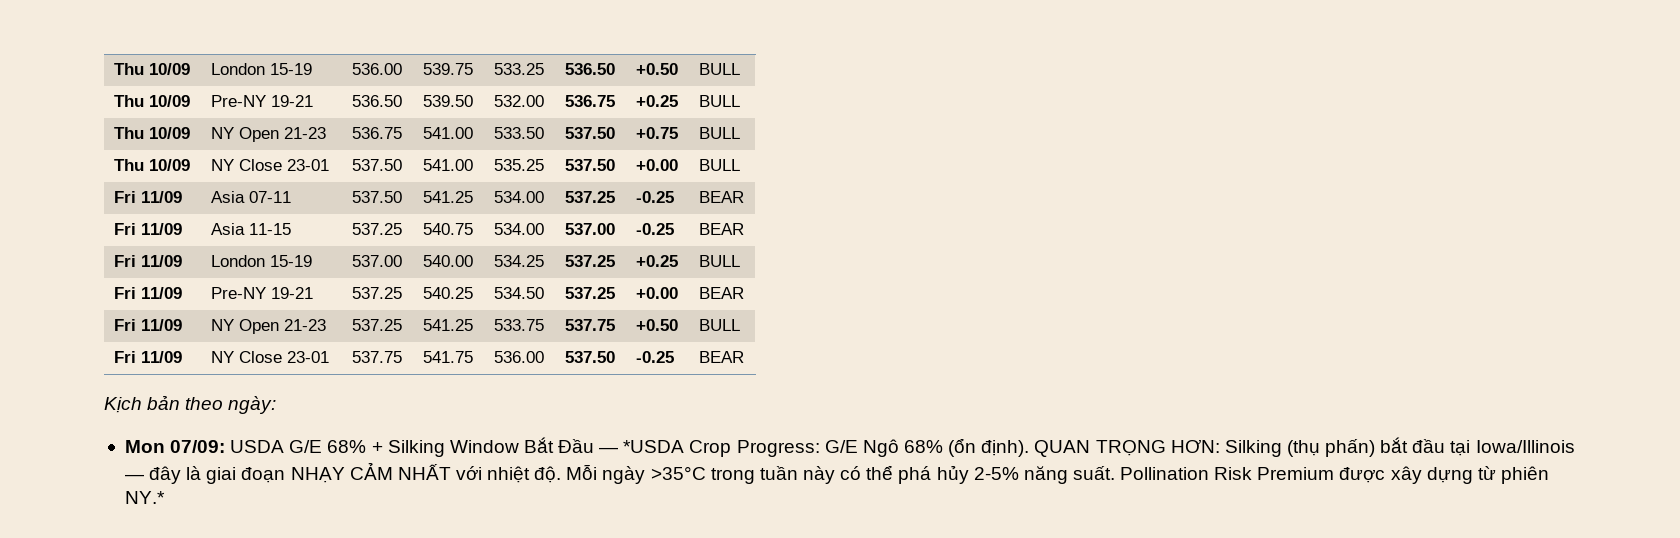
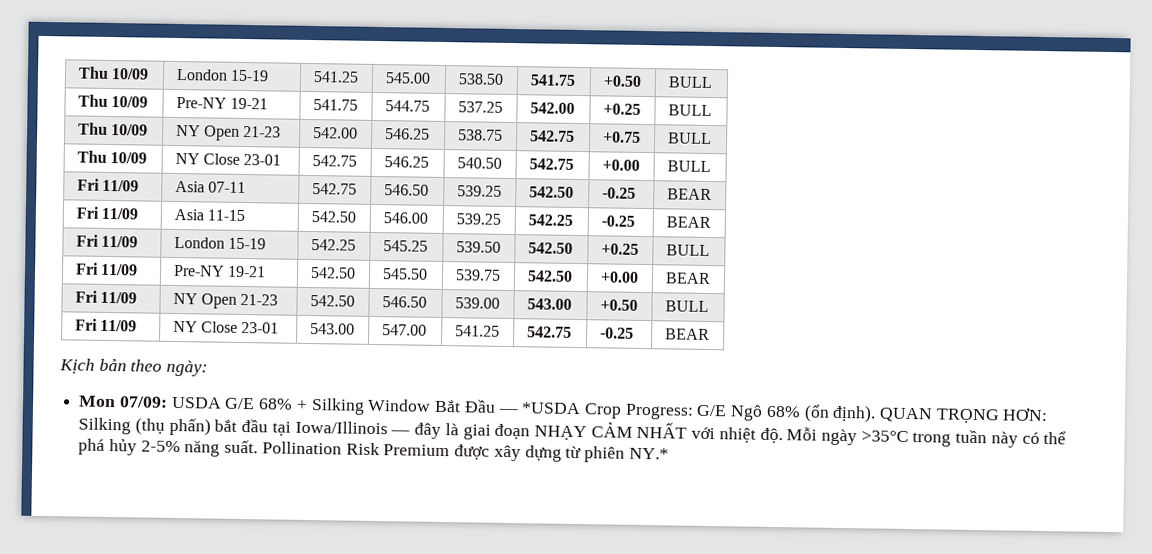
[351,63,402,75] [422,63,473,75] [493,63,544,75] [564,63,615,75] 536.00 | 539.75 | 533.25 | 536.50 -> [312,71,359,83] [384,72,431,84] [457,73,504,85] [529,74,576,86] 541.25 | 545.00 | 538.50 | 541.75
[351,95,402,107] [422,95,473,107] [493,95,544,107] [564,95,615,107] 536.50 | 539.50 | 532.00 | 536.75 -> [312,99,358,111] [384,100,430,112] [457,101,503,113] [529,102,575,114] 541.75 | 544.75 | 537.25 | 542.00
[351,127,402,139] [422,127,473,139] [493,127,544,139] [564,127,615,139] 536.75 | 541.00 | 533.50 | 537.50 -> [312,127,358,139] [384,128,430,140] [457,129,503,141] [529,130,575,142] 542.00 | 546.25 | 538.75 | 542.75
[351,159,402,171] [422,159,473,171] [493,159,544,171] [564,159,615,171] 537.50 | 541.00 | 535.25 | 537.50 -> [311,155,357,167] [383,156,429,168] [456,157,502,169] [528,158,574,170] 542.75 | 546.25 | 540.50 | 542.75
[351,191,402,203] [422,191,473,203] [493,191,544,203] [564,191,615,203] 537.50 | 541.25 | 534.00 | 537.25 -> [311,183,357,195] [383,184,429,196] [456,185,502,197] [528,186,574,198] 542.75 | 546.50 | 539.25 | 542.50
[351,223,402,235] [422,223,473,235] [493,223,544,235] [564,223,615,235] 537.25 | 540.75 | 534.00 | 537.00 -> [310,211,356,223] [382,212,428,224] [455,213,501,225] [527,214,573,226] 542.50 | 546.00 | 539.25 | 542.25
[351,255,402,267] [422,255,473,267] [493,255,544,267] [564,255,615,267] 537.00 | 540.00 | 534.25 | 537.25 -> [310,239,356,251] [382,240,428,252] [455,241,501,253] [527,242,573,254] 542.25 | 545.25 | 539.50 | 542.50
[351,287,402,299] [422,287,473,299] [493,287,544,299] [564,287,615,299] 537.25 | 540.25 | 534.50 | 537.25 -> [309,267,356,279] [381,268,428,280] [454,269,501,281] [526,270,573,282] 542.50 | 545.50 | 539.75 | 542.50
[351,319,402,331] [422,319,473,331] [493,319,544,331] [564,319,615,331] 537.25 | 541.25 | 533.75 | 537.75 -> [309,295,355,307] [381,296,427,308] [454,297,500,309] [526,298,572,310] 542.50 | 546.50 | 539.00 | 543.00
[351,351,402,363] [422,351,473,363] [493,351,544,363] [564,351,615,363] 537.75 | 541.75 | 536.00 | 537.50 -> [309,323,355,335] [381,324,427,336] [454,325,500,337] [526,326,572,338] 543.00 | 547.00 | 541.25 | 542.75

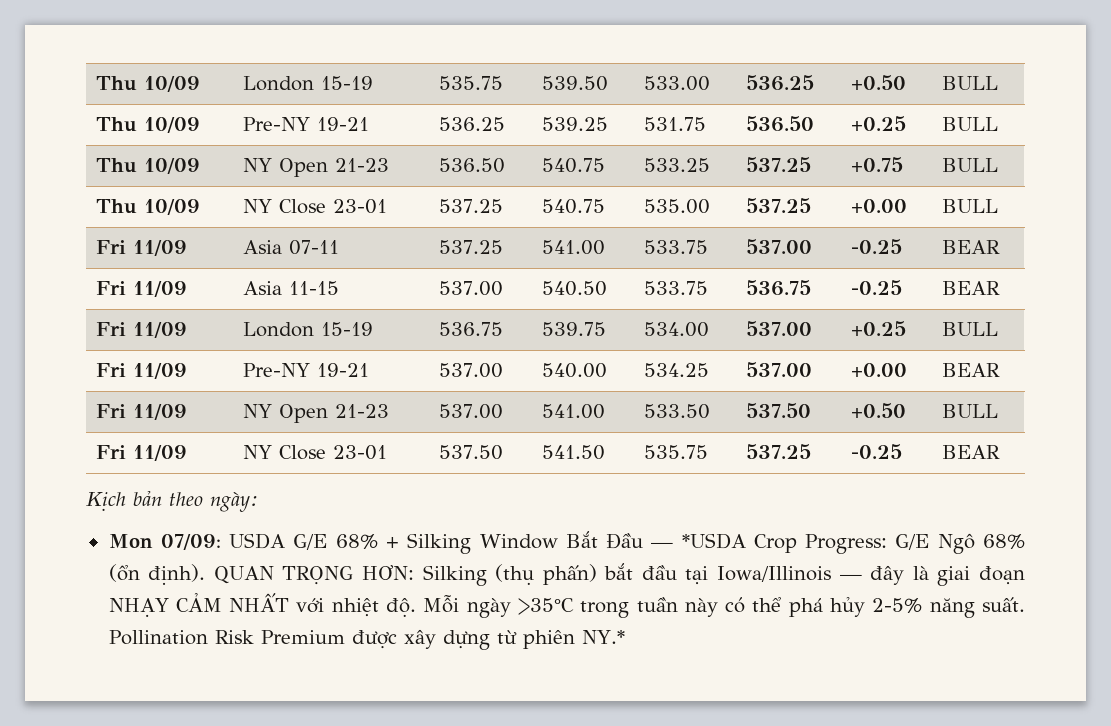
[312,71,359,83] [384,72,431,84] [457,73,504,85] [529,74,576,86] 541.25 | 545.00 | 538.50 | 541.75 -> [439,76,504,90] [542,76,609,91] [644,76,711,91] [746,75,815,91] 535.75 | 539.50 | 533.00 | 536.25
[312,99,358,111] [384,100,430,112] [457,101,503,113] [529,102,575,114] 541.75 | 544.75 | 537.25 | 542.00 -> [439,117,506,131] [542,117,609,131] [644,117,707,131] [746,116,815,132] 536.25 | 539.25 | 531.75 | 536.50
[312,127,358,139] [384,128,430,140] [457,129,503,141] [529,130,575,142] 542.00 | 546.25 | 538.75 | 542.75 -> [439,158,506,173] [542,158,606,173] [644,158,711,172] [746,157,812,172] 536.50 | 540.75 | 533.25 | 537.25
[311,155,357,167] [383,156,429,168] [456,157,502,169] [528,158,574,170] 542.75 | 546.25 | 540.50 | 542.75 -> [439,199,504,213] [542,199,606,214] [644,199,711,214] [746,198,812,213] 537.25 | 540.75 | 535.00 | 537.25
[311,183,357,195] [383,184,429,196] [456,185,502,197] [528,186,574,198] 542.75 | 546.50 | 539.25 | 542.50 -> [439,240,504,254] [542,240,606,255] [644,240,709,254] [746,239,813,254] 537.25 | 541.00 | 533.75 | 537.00
[310,211,356,223] [382,212,428,224] [455,213,501,225] [527,214,573,226] 542.50 | 546.00 | 539.25 | 542.25 -> [439,281,504,296] [542,281,608,296] [644,281,709,295] [746,280,812,296] 537.00 | 540.50 | 533.75 | 536.75
[310,239,356,251] [382,240,428,252] [455,241,501,253] [527,242,573,254] 542.25 | 545.25 | 539.50 | 542.50 -> [439,322,504,336] [542,322,607,336] [644,322,710,337] [746,321,813,336] 536.75 | 539.75 | 534.00 | 537.00
[309,267,356,279] [381,268,428,280] [454,269,501,281] [526,270,573,282] 542.50 | 545.50 | 539.75 | 542.50 -> [439,363,504,378] [542,363,608,378] [644,363,710,377] [746,362,813,377] 537.00 | 540.00 | 534.25 | 537.00
[309,295,355,307] [381,296,427,308] [454,297,500,309] [526,298,572,310] 542.50 | 546.50 | 539.00 | 543.00 -> [439,404,504,419] [542,404,606,419] [644,404,711,419] [746,403,812,418] 537.00 | 541.00 | 533.50 | 537.50
[309,323,355,335] [381,324,427,336] [454,325,500,337] [526,326,572,338] 543.00 | 547.00 | 541.25 | 542.75 -> [439,445,504,460] [542,445,606,460] [644,445,709,459] [746,444,812,459] 537.50 | 541.50 | 535.75 | 537.25

